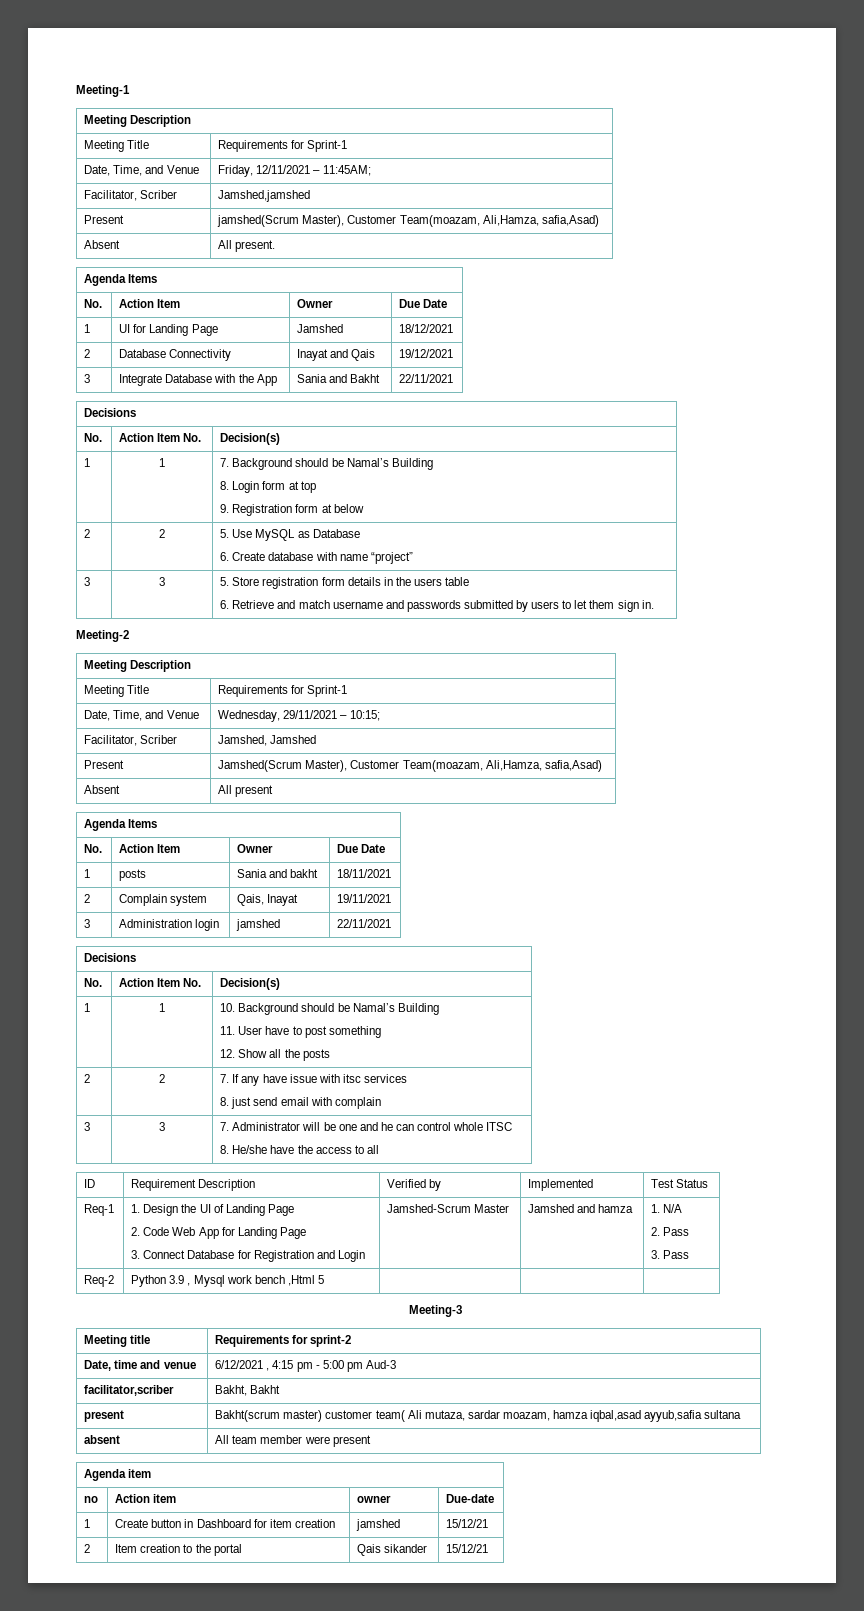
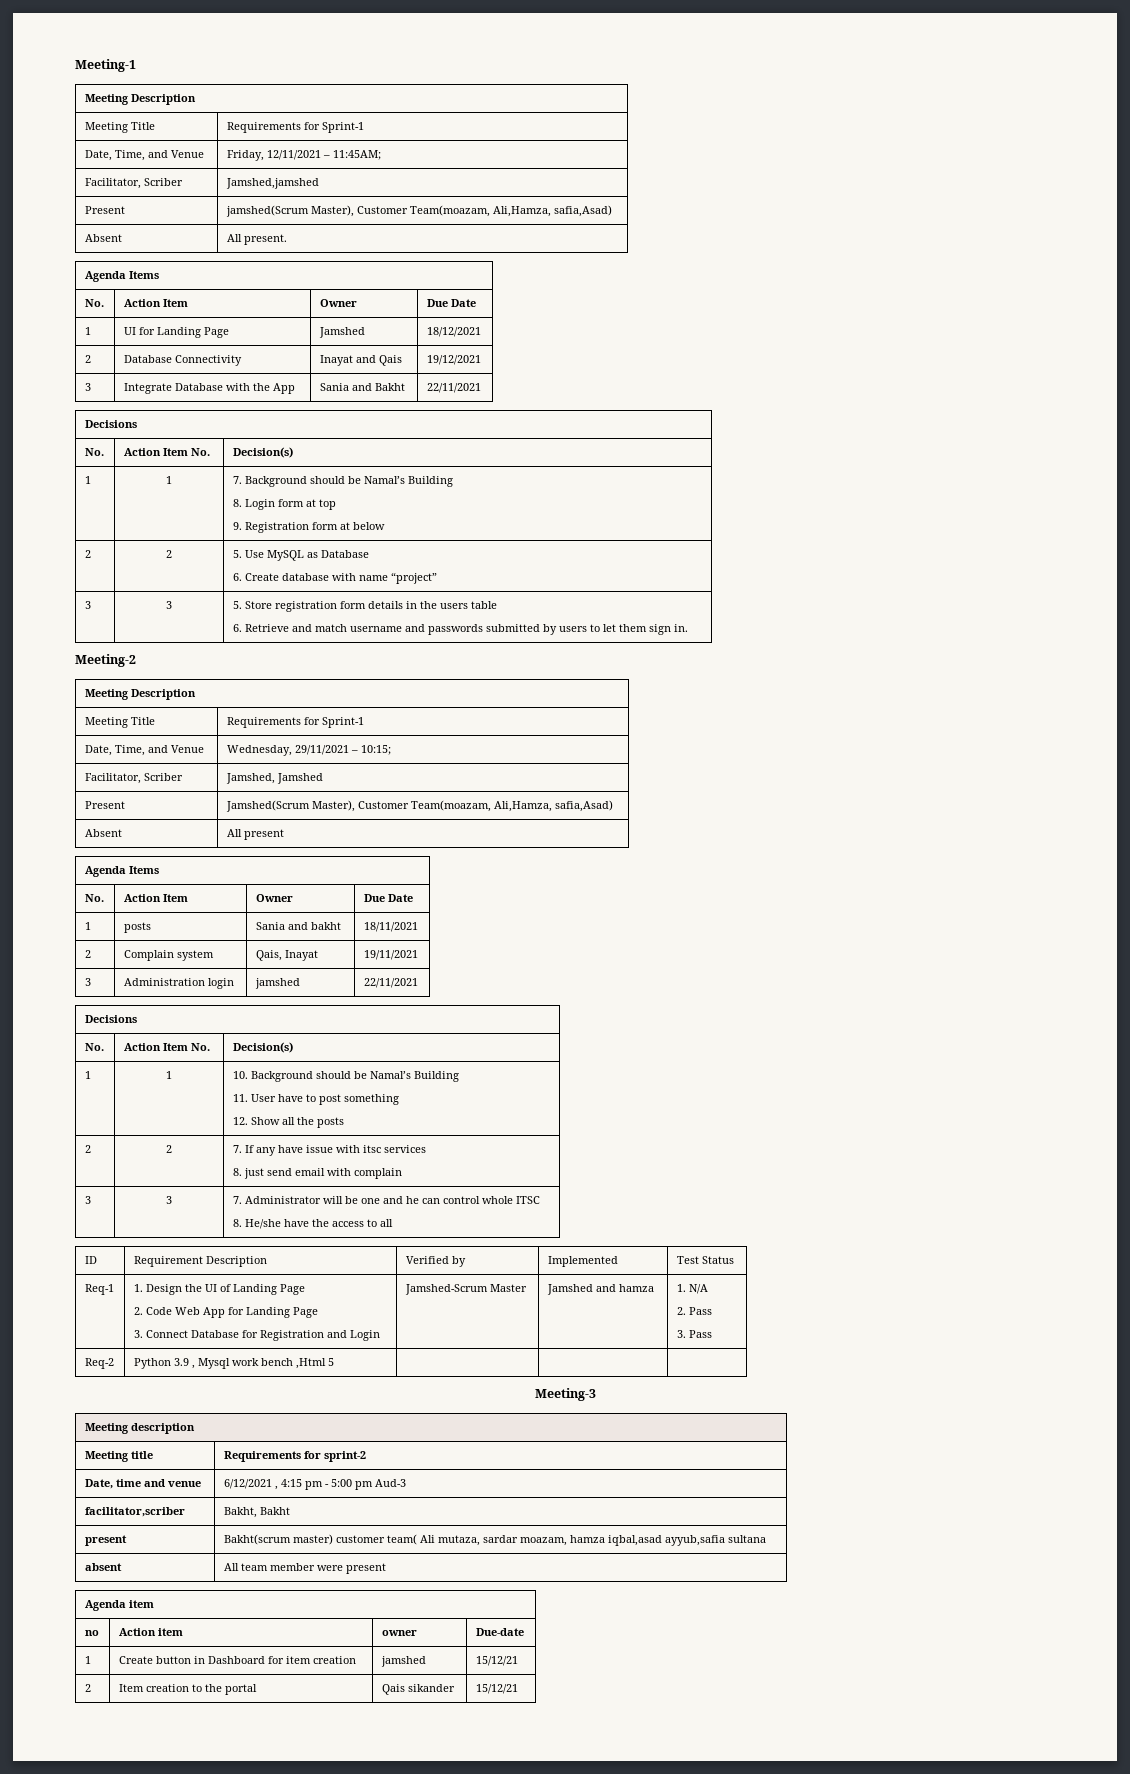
(462, 1311) none -> [84,1423,195,1434] // Meeting description

